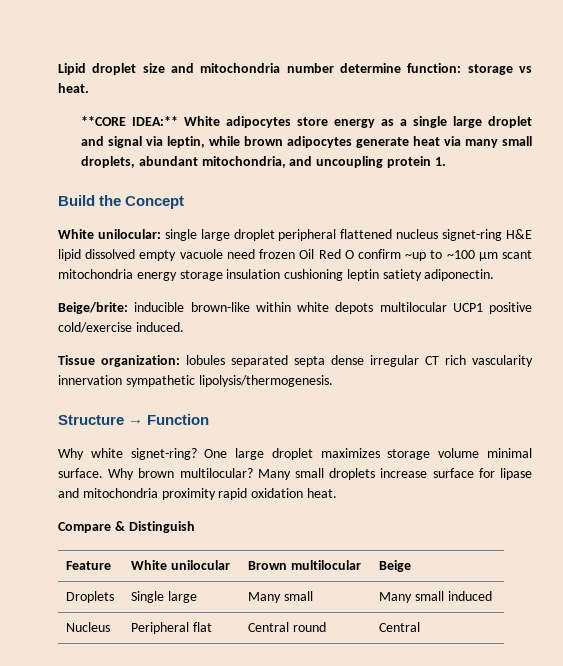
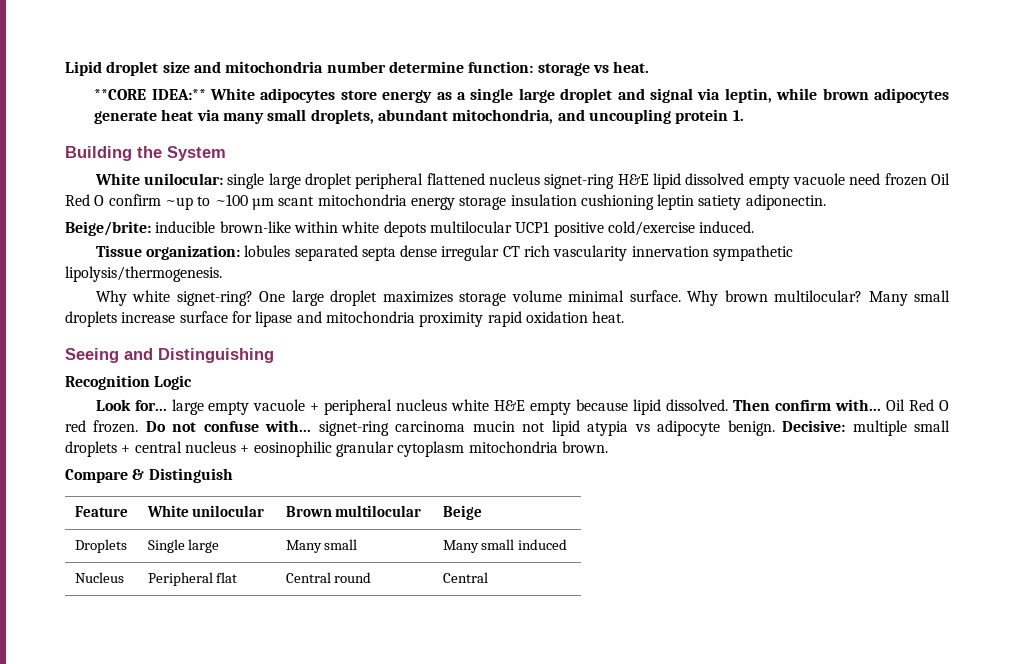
[58,195,185,209] Build the Concept -> [65,146,226,161] Building the System
[58,414,210,425] // Structure → Function -> (222, 274) none
(337, 493) none -> [65,348,274,363] [65,375,193,390] [95,399,950,415] [65,420,951,436] [65,441,608,457] // Seeing and Distinguishing // Recognition Logic // Look for... large empty vacuole + peripheral nucleus white H&E empty because lipid dissolved. Then confirm with... Oil Red O red frozen. Do not confuse with... signet-ring carcinoma mucin not lipid atypia vs adipocyte benign. Decisive: multiple small droplets + central nucleus + eosinophilic granular cytoplasm mitochondria brown.

